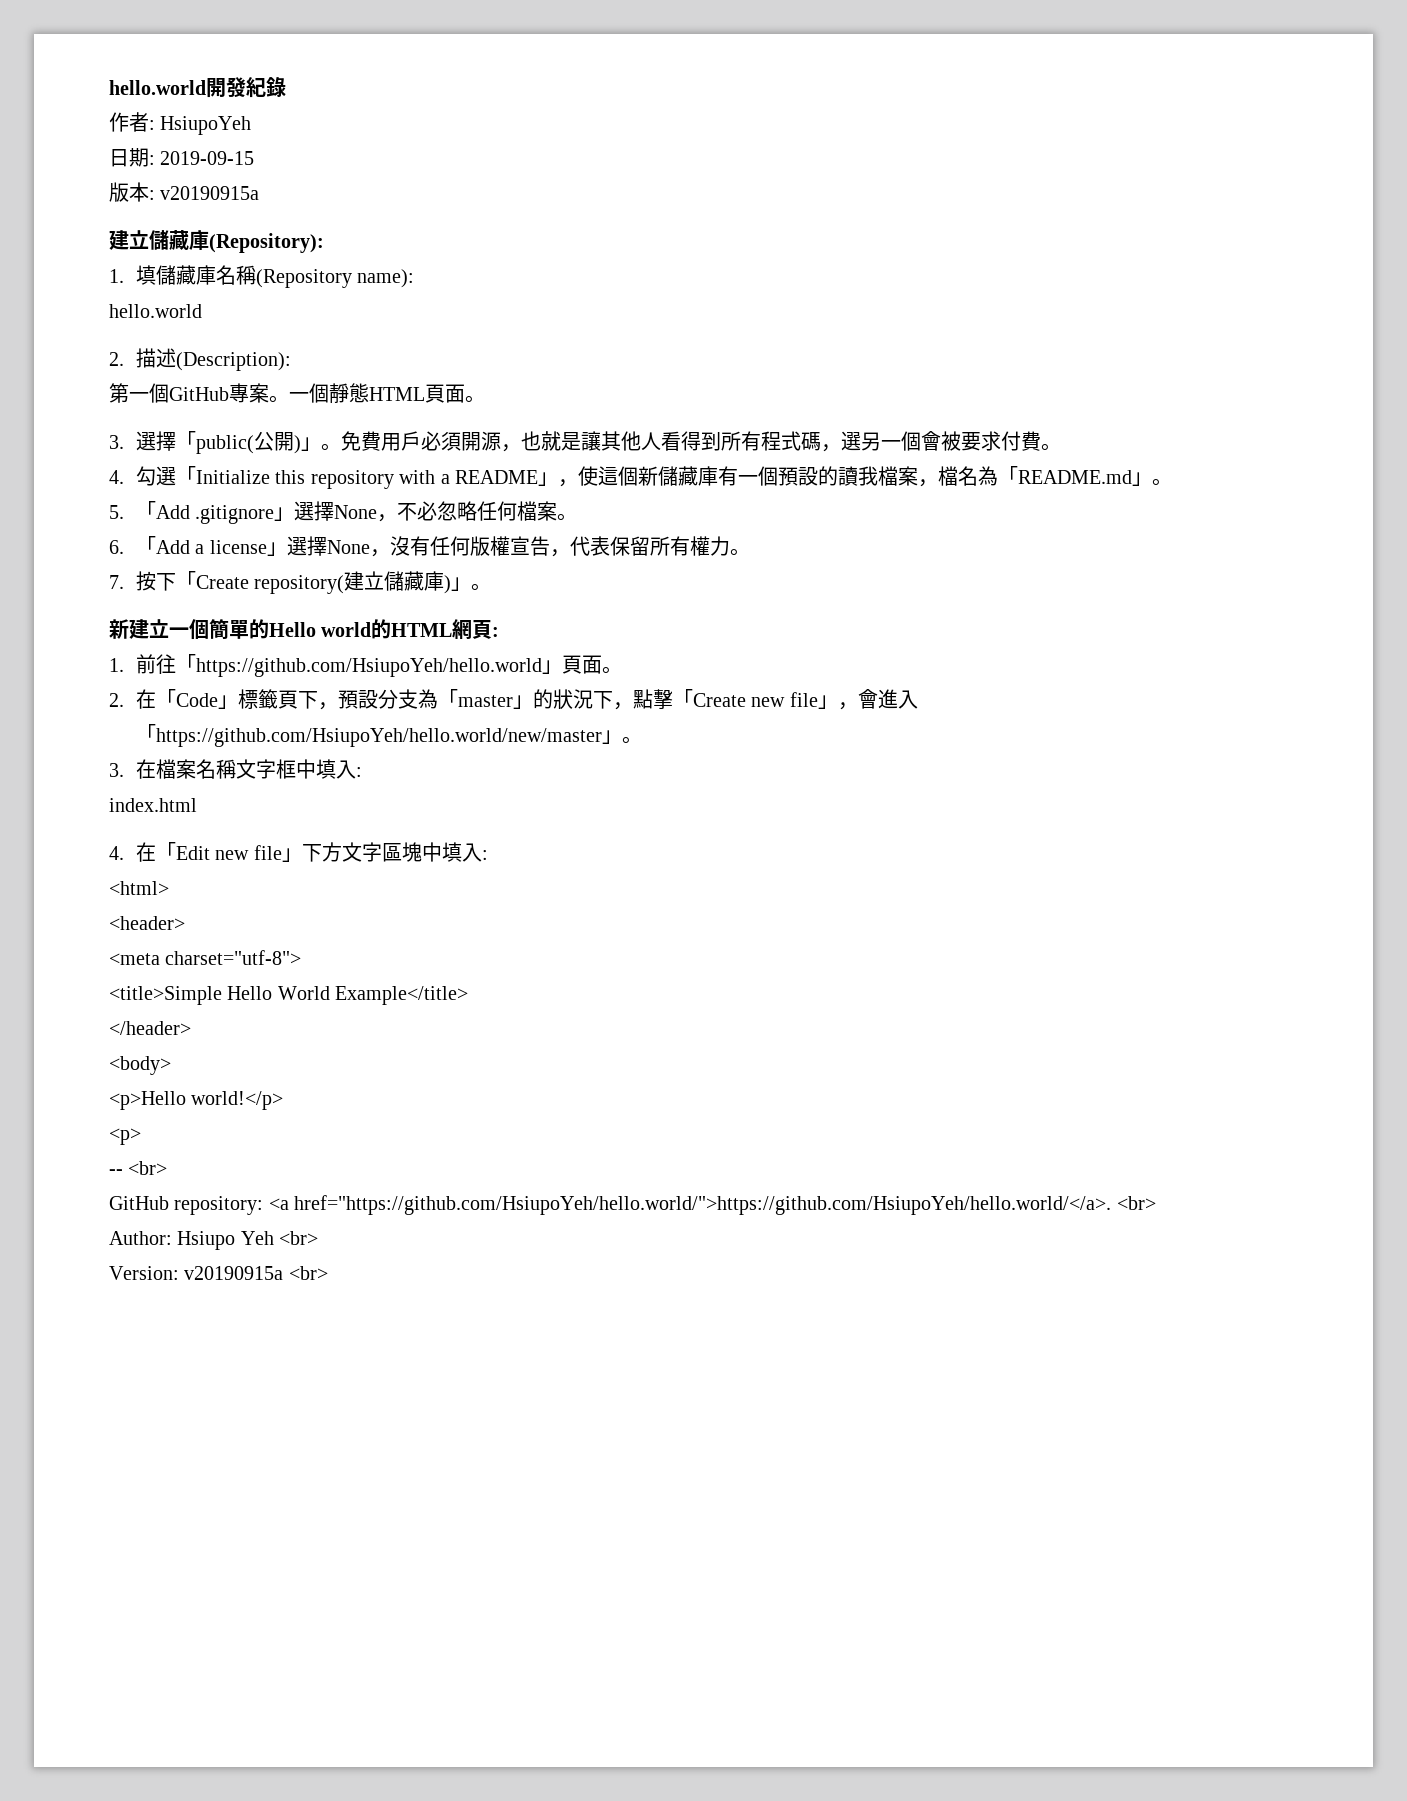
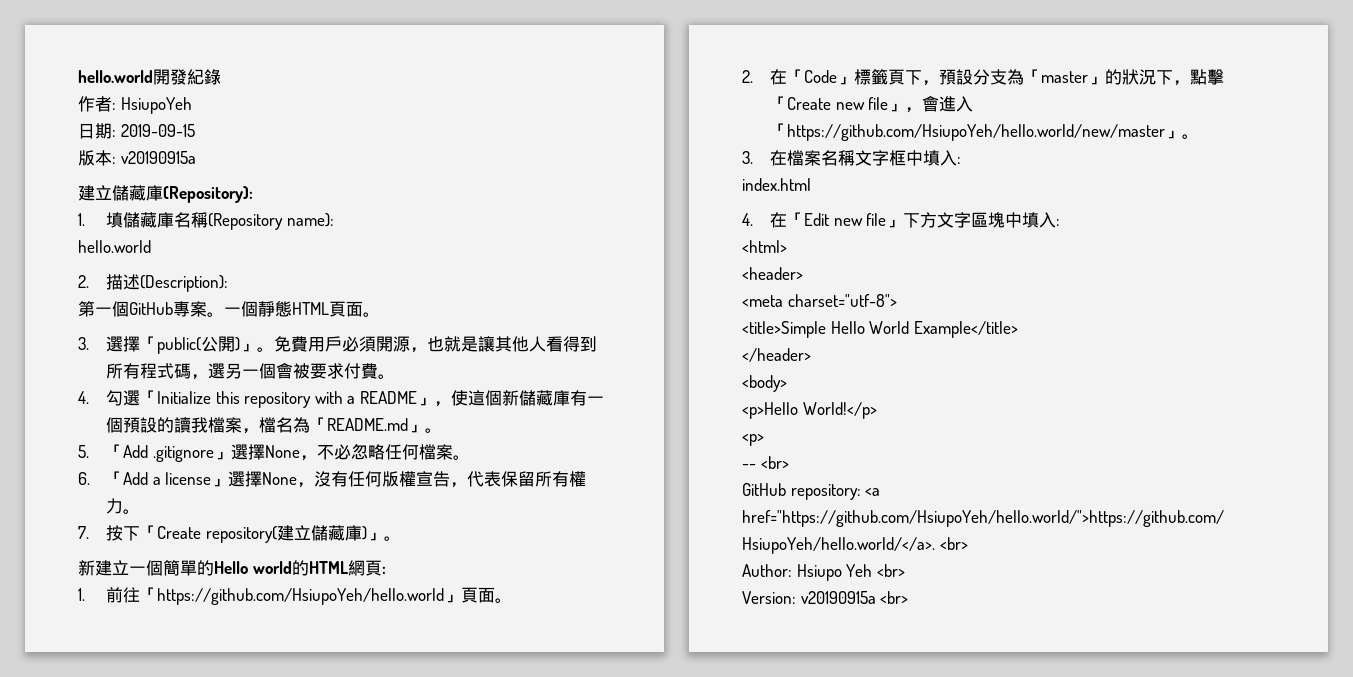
[191,1091,284,1110] world!</p> -> [802,402,877,419] World!</p>

